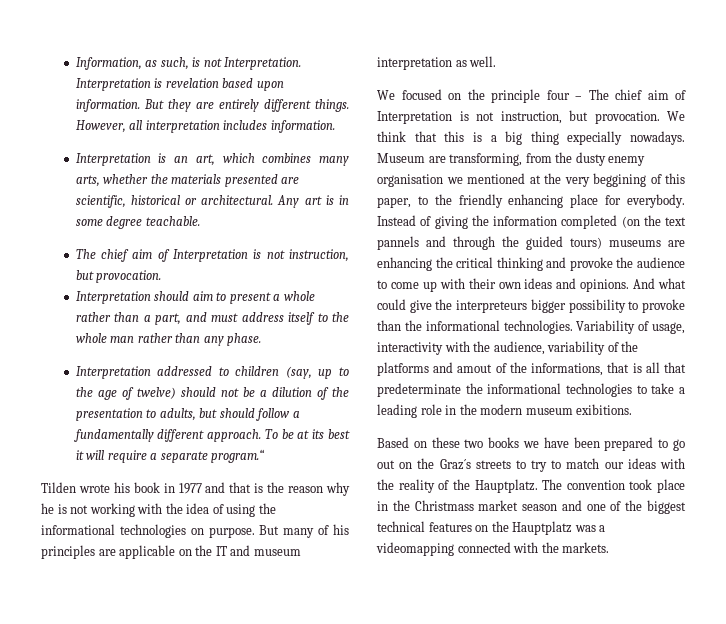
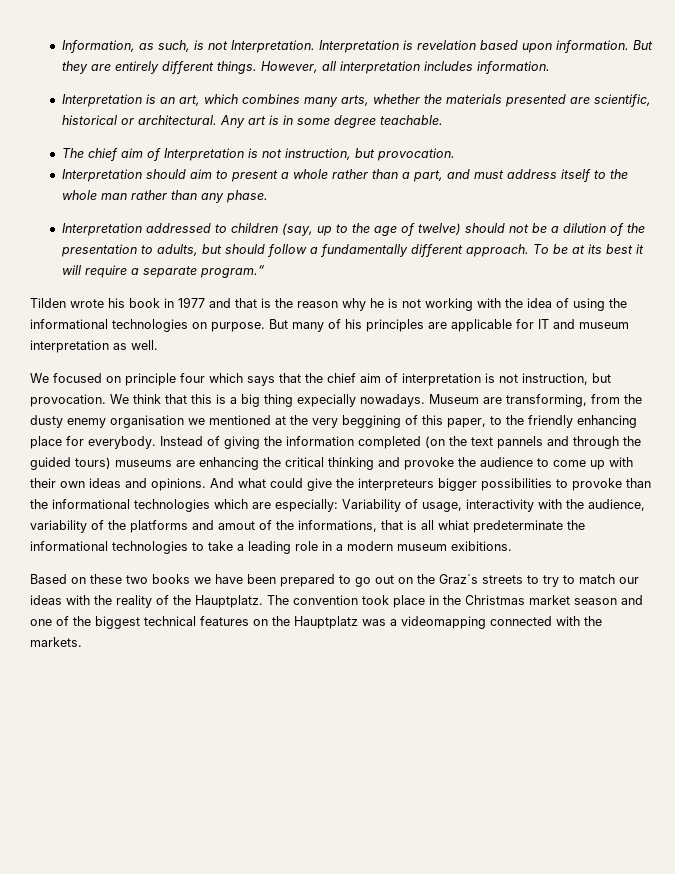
[178,545,213,556] on the -> [516,319,534,329] for
[467,89,485,100] the -> (121, 379) none
[575,89,686,100] [377,111,452,124] – The chief aim of Interpretation -> [209,373,481,386] which says that the chief aim of interpretation
[568,299,626,313] possibility -> [481,478,552,491] possibilities
[503,320,573,334] technologies. -> [134,499,338,512] technologies which are especially:
[664,362,686,373] that -> [438,520,469,530] whiat
[459,404,477,415] the -> [336,544,343,551] a
[414,500,474,511] Christmass -> [465,595,525,605] Christmas

